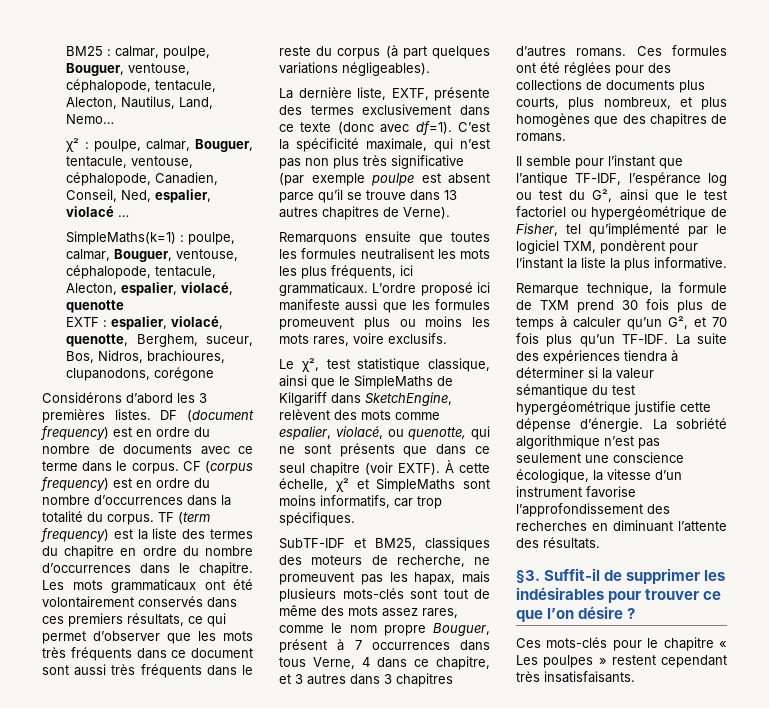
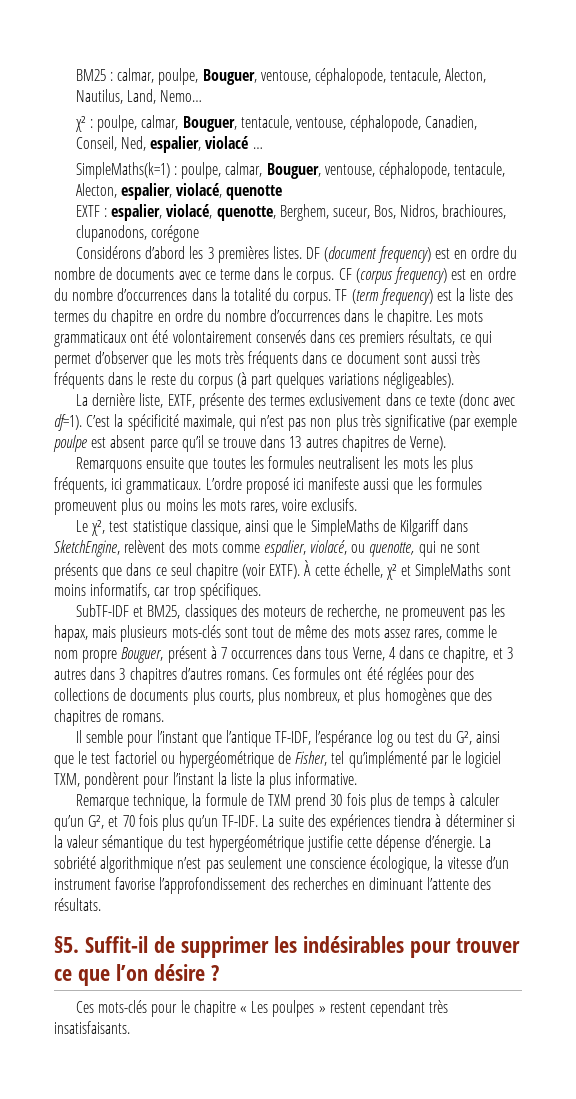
[516,570,540,583] §3. -> [54,936,79,953] §5.

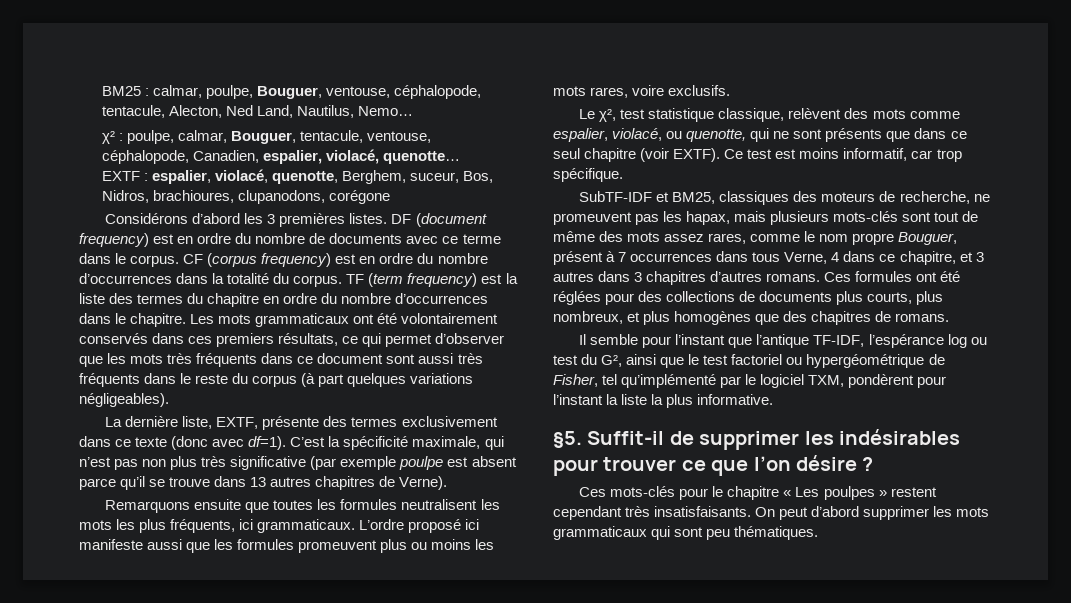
[75,89,156,104] Nautilus, Land, -> [226,105,355,118] Ned Land, Nautilus,
[75,136,263,153] [75,162,506,179] [75,183,283,200] Conseil, Ned, espalier, violacé … // SimpleMaths(k=1) : poulpe, calmar, Bouguer, ventouse, céphalopode, tentacule, Alecton, espalier, violacé, quenotte -> [263,149,461,164] espalier, violacé, quenotte…
[245,519,469,536] [54,540,120,557] ainsi que le SimpleMaths de Kilgariff dans SketchEngine, -> (785, 115) none
[304,560,511,580] [54,583,151,598] À cette échelle, χ² et SimpleMaths sont moins informatifs, -> [724,148,908,161] Ce test est moins informatif,
[199,583,261,600] spécifiques. -> [553,168,623,182] spécifique.
[76,793,500,810] [54,814,515,831] [54,835,491,852] [54,856,509,873] [54,877,492,894] [54,898,101,911] // Remarque technique, la formule de TXM prend 30 fois plus de temps à calculer qu’un G², et 70 fois plus qu’un TF-IDF. La suite des expériences tiendra à déterminer si la valeur sémantique du test hypergéométrique justifie cette dépense d’énergie. La sobriété algorithmique n’est pas seulement une conscience écologique, la vitesse d’un instrument favorise l’approfondissement des recherches en diminuant l’attente des résultats. -> (774, 399) none
(130, 1027) none -> [755,506,990,520] [553,526,819,540] On peut d’abord supprimer les mots grammaticaux qui sont peu thématiques.

